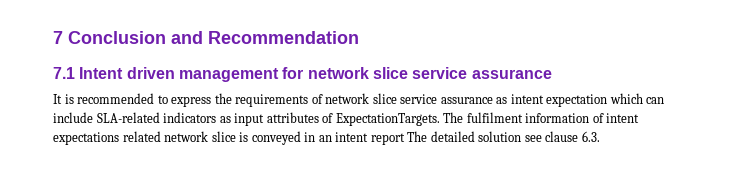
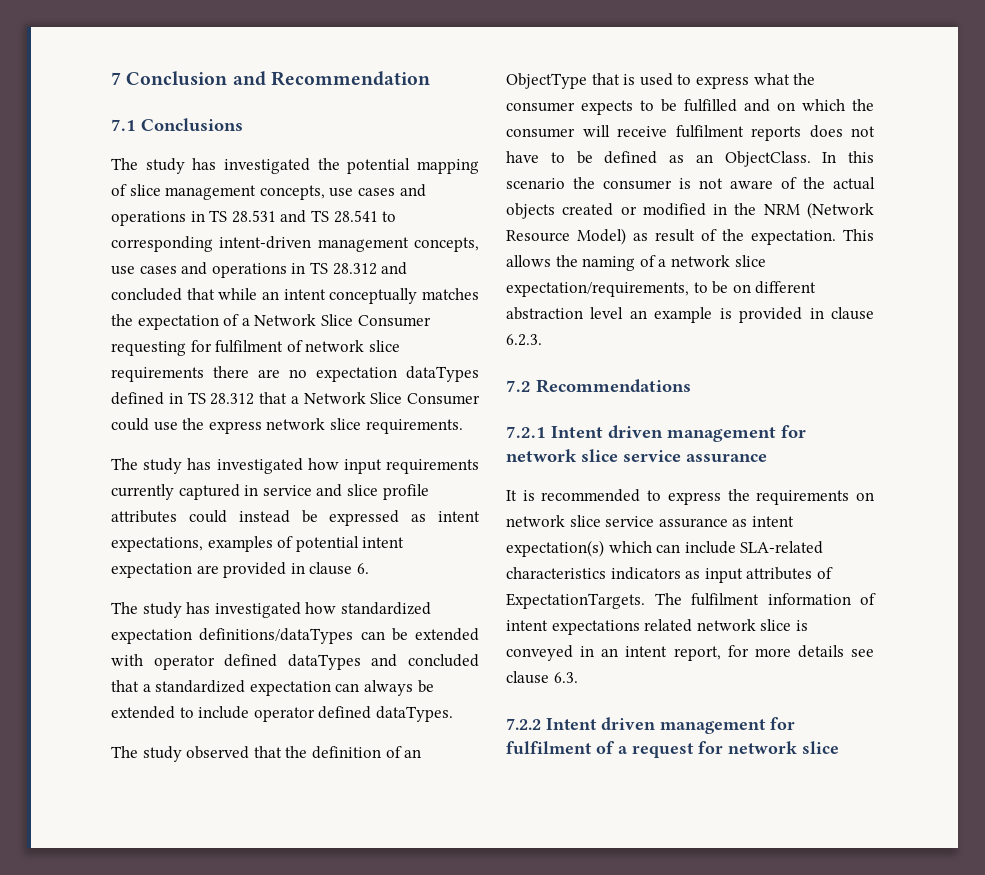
(75, 73) none -> [141,118,243,132] [111,158,479,174] [111,184,426,200] [111,210,397,226] [111,236,479,252] [111,262,408,278] [111,288,479,304] [111,314,431,330] [111,340,400,356] [111,366,479,382] [111,392,480,405] [111,418,463,434] [111,458,479,474] [111,484,429,500] [111,510,480,526] [111,536,405,552] [111,562,369,578] [111,602,431,618] [111,628,479,644] [111,654,479,670] [111,680,434,696] [111,706,453,722] [111,746,422,762] [506,73,816,89] [506,99,874,115] [506,125,875,141] [506,151,874,167] [506,177,875,190] [506,202,874,219] [506,228,874,245] [506,255,766,271] [506,281,817,297] [506,307,874,323] [506,334,542,346] [506,379,691,393] [506,426,546,438] Conclusions // The study has investigated the potential mapping of slice management concepts, use cases and operations in TS 28.531 and TS 28.541 to corresponding intent-driven management concepts, use cases and operations in TS 28.312 and concluded that while an intent conceptually matches the expectation of a Network Slice Consumer requesting for fulfilment of network slice requirements there are no expectation dataTypes defined in TS 28.312 that a Network Slice Consumer could use the express network slice requirements. // The study has investigated how input requirements currently captured in service and slice profile attributes could instead be expressed as intent expectations, examples of potential intent expectation are provided in clause 6. // The study has investigated how standardized expectation definitions/dataTypes can be extended with operator defined dataTypes and concluded that a standardized expectation can always be extended to include operator defined dataTypes. // The study observed that the definition of an ObjectType that is used to express what the consumer expects to be fulfilled and on which the consumer will receive fulfilment reports does not have to be defined as an ObjectClass. In this scenario the consumer is not aware of the actual objects created or modified in the NRM (Network Resource Model) as result of the expectation. This allows the naming of a network slice expectation/requirements, to be on different abstraction level an example is provided in clause 6.2.3. // 7.2 Recommendations // 7.2.1
[311,94,323,104] of -> [856,492,874,501] on
[546,94,608,107] expectation -> [506,540,604,557] expectation(s)
(160, 117) none -> [506,567,606,579] characteristics
[370,131,522,145] report The detailed solution -> [673,645,844,661] report, for more details
(600, 136) none -> [506,717,795,734] [506,741,839,758] // 7.2.2 Intent driven management for fulfilment of a request for network slice

